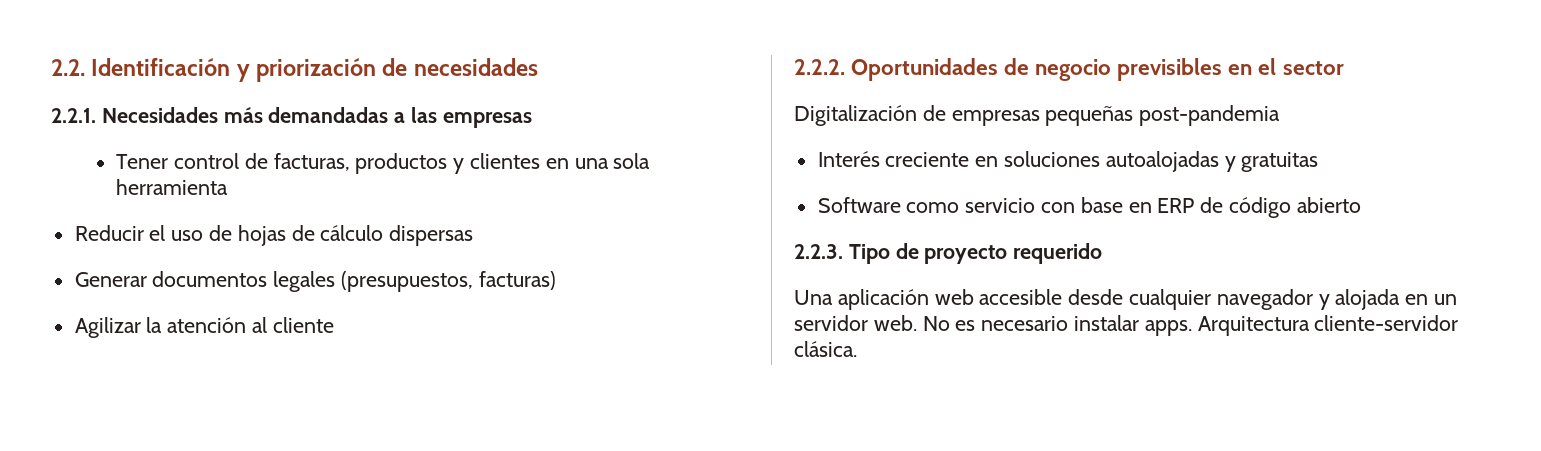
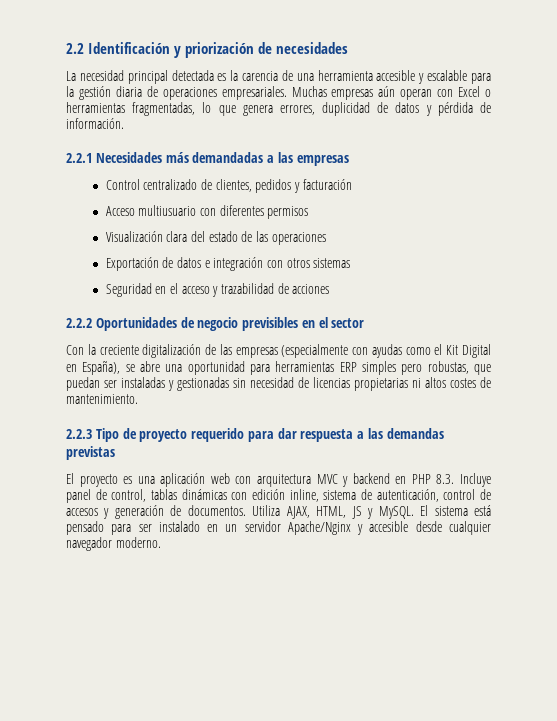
[51,59,85,76] 2.2. -> [66,43,84,54] 2.2
[51,108,96,123] 2.2.1. -> [66,70,491,84] [66,86,492,100] [66,102,492,116] [66,118,124,129] [66,153,92,163] La necesidad principal detectada es la carencia de una herramienta accesible y escalable para la gestión diaria de operaciones empresariales. Muchas empresas aún operan con Excel o herramientas fragmentadas, lo que genera errores, duplicidad de datos y pérdida de información. // 2.2.1
[116,153,651,174] [116,179,229,195] [74,225,474,246] [74,271,556,292] [74,317,334,338] [794,59,845,75] Tener control de facturas, productos y clientes en una sola herramienta // Reducir el uso de hojas de cálculo dispersas // Generar documentos legales (presupuestos, facturas) // Agilizar la atención al cliente // 2.2.2. -> [105,179,352,193] [105,205,309,219] [105,231,326,245] [105,257,351,271] [105,283,330,297] [66,318,92,328] Control centralizado de clientes, pedidos y facturación // Acceso multiusuario con diferentes permisos // Visualización clara del estado de las operaciones // Exportación de datos e integración con otros sistemas // Seguridad en el acceso y trazabilidad de acciones // 2.2.2
[794,105,1281,126] [817,151,1319,172] [817,197,1361,218] [794,243,1103,264] [794,289,1458,310] [794,315,1459,336] [794,341,857,357] Digitalización de empresas pequeñas post-pandemia // Interés creciente en soluciones autoalojadas y gratuitas // Software como servicio con base en ERP de código abierto // 2.2.3. Tipo de proyecto requerido // Una aplicación web accesible desde cualquier navegador y alojada en un servidor web. No es necesario instalar apps. Arquitectura cliente-servidor clásica. -> [66,344,492,358] [66,360,491,375] [66,377,491,391] [66,394,138,404] [66,428,444,442] [66,446,115,460] [66,473,491,487] [66,489,492,503] [66,505,492,519] [66,521,491,535] [66,537,161,551] Con la creciente digitalización de las empresas (especialmente con ayudas como el Kit Digital en España), se abre una oportunidad para herramientas ERP simples pero robustas, que puedan ser instaladas y gestionadas sin necesidad de licencias propietarias ni altos costes de mantenimiento. // 2.2.3 Tipo de proyecto requerido para dar respuesta a las demandas previstas // El proyecto es una aplicación web con arquitectura MVC y backend en PHP 8.3. Incluye panel de control, tablas dinámicas con edición inline, sistema de autenticación, control de accesos y generación de documentos. Utiliza AJAX, HTML, JS y MySQL. El sistema está pensado para ser instalado en un servidor Apache/Nginx y accesible desde cualquier navegador moderno.

